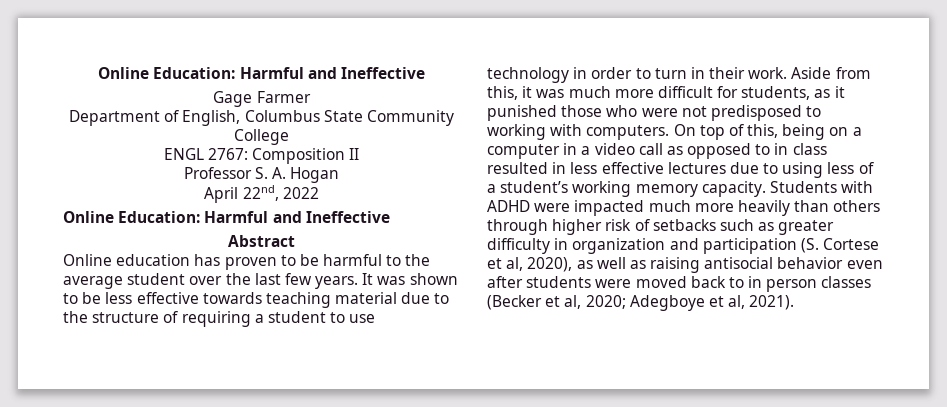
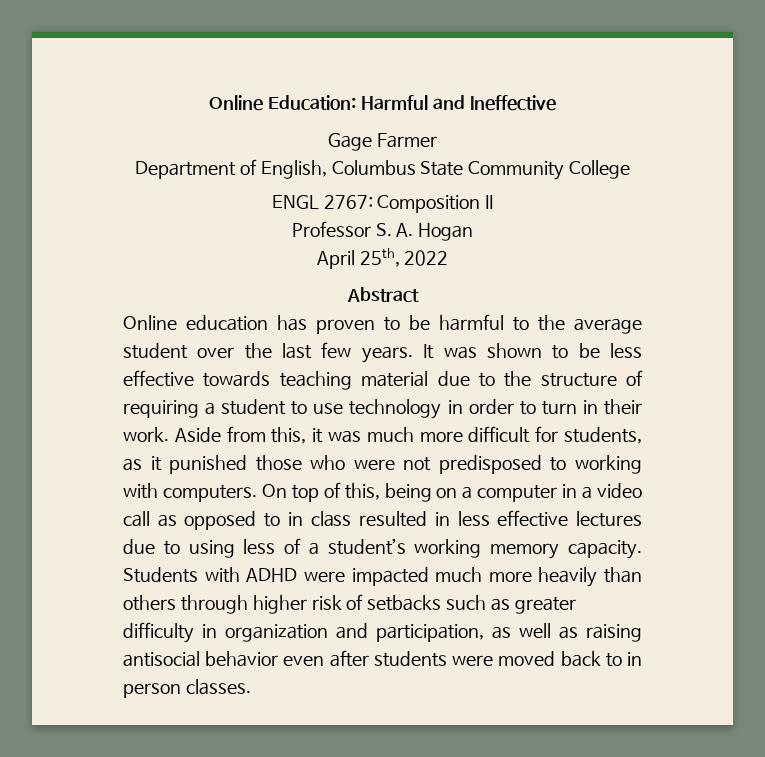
[242,185,279,201] 22nd, -> [359,248,400,267] 25th,
[63,211,390,223] // Online Education: Harmful and Ineffective -> (449, 258) none
[702,238,880,254] [487,257,573,272] participation (S. Cortese et al, 2020), -> [376,624,484,642] participation,
[821,276,872,288] [487,295,795,311] classes (Becker et al, 2020; Adegboye et al, 2021). -> [185,679,251,695] classes.

